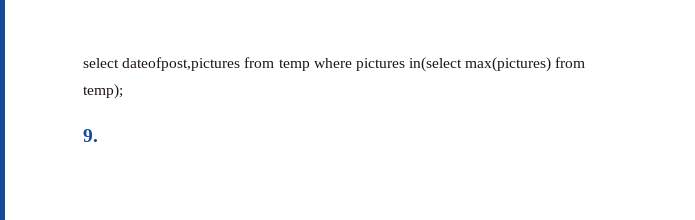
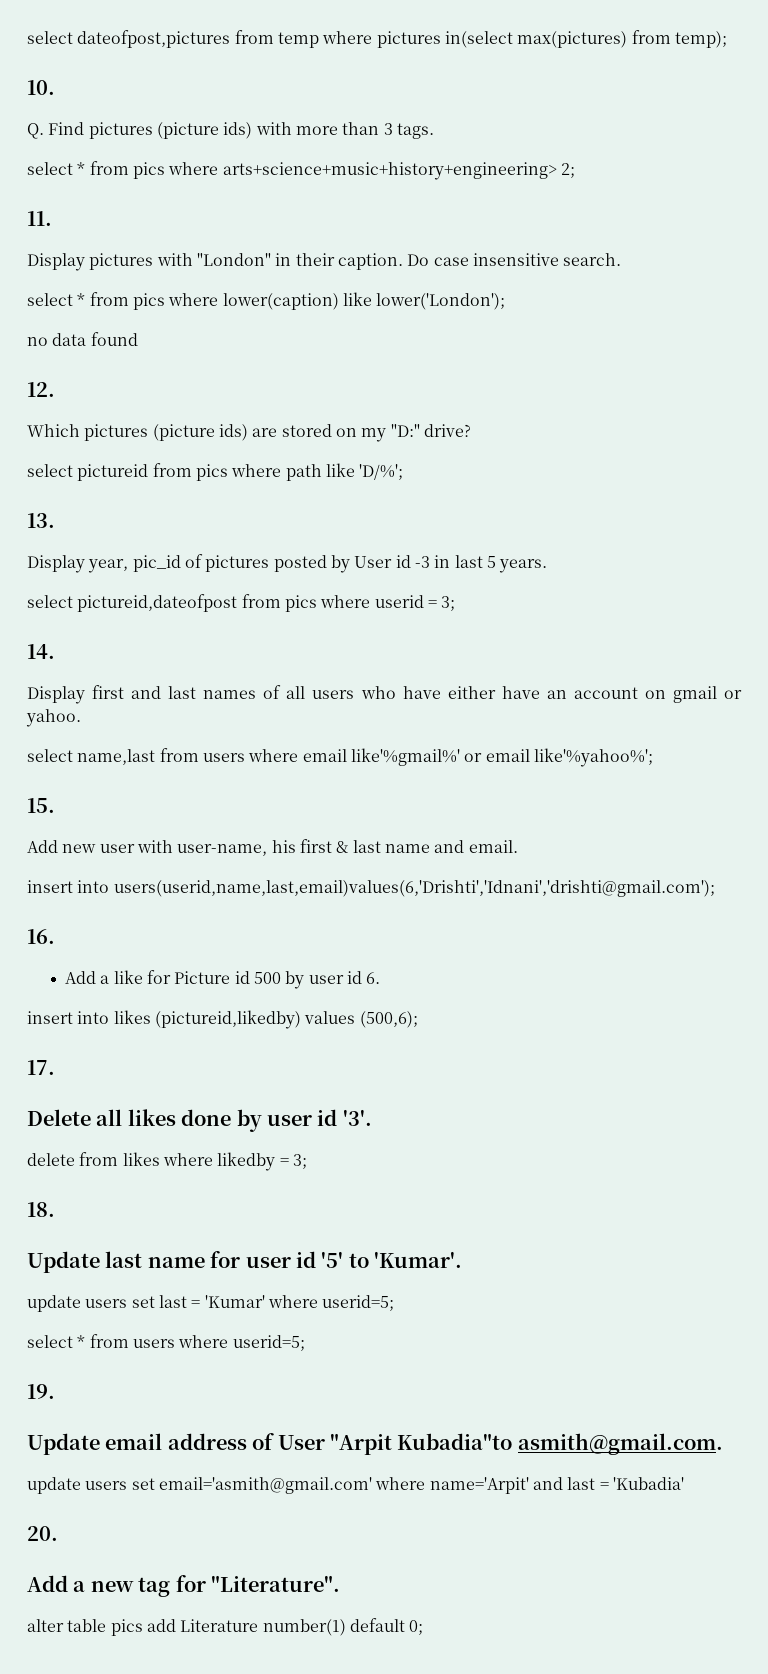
[83,129,98,142] 9. -> [27,80,55,95] [27,122,434,139] [27,161,575,180] [27,211,52,226] [27,253,622,271] [27,292,506,310] [27,332,138,346] [27,382,55,397] [27,424,471,442] [27,463,404,481] [27,513,55,528] [27,554,548,573] [27,594,456,612] [27,644,55,659] [27,685,742,704] [26,709,81,727] [27,748,653,767] [27,798,55,813] [27,839,518,856] [27,880,715,897] [27,929,55,944] [64,970,381,989] [27,1010,418,1029] [27,1060,55,1075] [27,1109,372,1132] [27,1152,307,1171] [27,1202,55,1217] [27,1251,463,1273] [27,1295,395,1312] [27,1334,305,1351] [27,1384,55,1399] [27,1433,723,1455] [27,1477,684,1494] [27,1526,58,1541] [27,1575,340,1597] [27,1618,424,1636] 10. // Q. Find pictures (picture ids) with more than 3 tags. // select * from pics where arts+science+music+history+engineering> 2; // 11. // Display pictures with "London" in their caption. Do case insensitive search. // select * from pics where lower(caption) like lower('London'); // no data found // 12. // Which pictures (picture ids) are stored on my "D:" drive? // select pictureid from pics where path like 'D/%'; // 13. // Display year, pic_id of pictures posted by User id -3 in last 5 years. // select pictureid,dateofpost from pics where userid = 3; // 14. // Display first and last names of all users who have either have an account on gmail or yahoo. // select name,last from users where email like'%gmail%' or email like'%yahoo%'; // 15. // Add new user with user-name, his first & last name and email. // insert into users(userid,name,last,email)values(6,'Drishti','Idnani','drishti@gmail.com'); // 16. // Add a like for Picture id 500 by user id 6. // insert into likes (pictureid,likedby) values (500,6); // 17. // Delete all likes done by user id '3'. // delete from likes where likedby = 3; // 18. // Update last name for user id '5' to 'Kumar'. // update users set last = 'Kumar' where userid=5; // select * from users where userid=5; // 19. // Update email address of User "Arpit Kubadia"to asmith@gmail.com. // update users set email='asmith@gmail.com' where name='Arpit' and last = 'Kubadia' // 20. // Add a new tag for "Literature". // alter table pics add Literature number(1) default 0;

